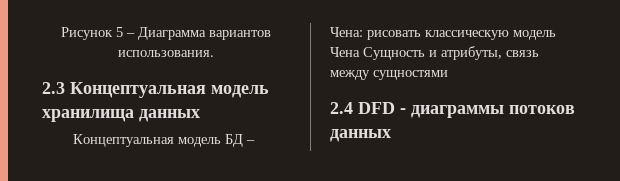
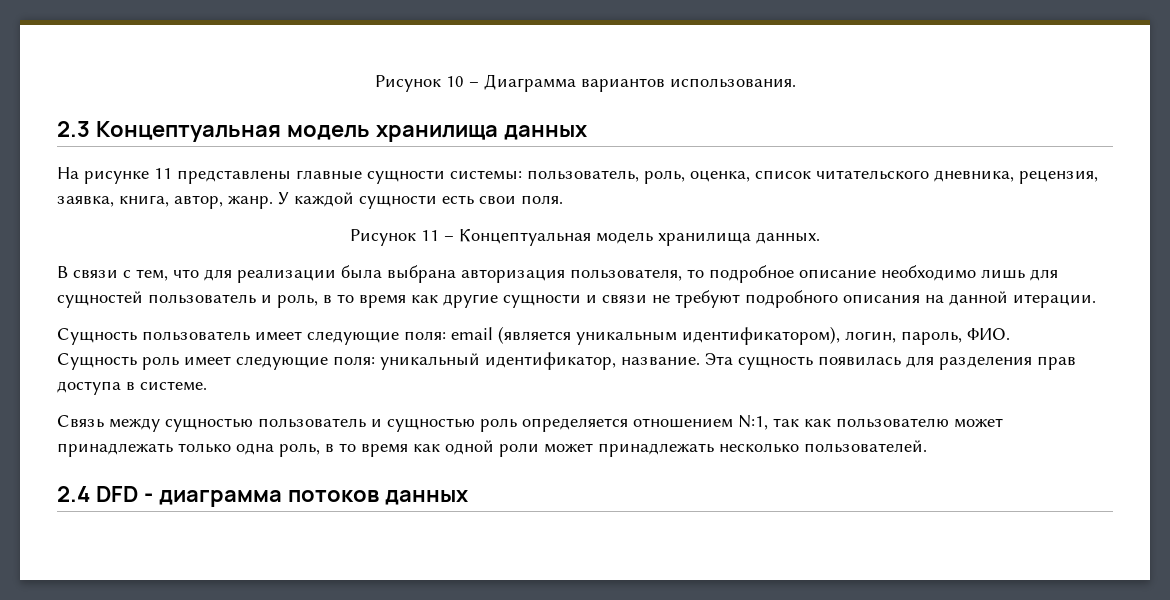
[61,27,123,40] Рисунок 5 -> [374,75,464,92] Рисунок 10
[72,134,255,147] [330,27,556,40] [330,46,539,60] [330,70,448,80] Концептуальная модель БД – Чена: рисовать классическую модель Чена Сущность и атрибуты, связь между сущностями -> [57,167,1098,184] [57,192,563,209] [350,229,820,246] [57,265,1058,283] [57,290,1096,308] [57,326,1010,345] [57,352,1076,370] [57,381,207,395] [57,415,1003,432] [57,440,927,457] На рисунке 11 представлены главные сущности системы: пользователь, роль, оценка, список читательского дневника, рецензия, заявка, книга, автор, жанр. У каждой сущности есть свои поля. // Рисунок 11 – Концептуальная модель хранилища данных. // В связи с тем, что для реализации была выбрана авторизация пользователя, то подробное описание необходимо лишь для сущностей пользователь и роль, в то время как другие сущности и связи не требуют подробного описания на данной итерации. // Сущность пользователь имеет следующие поля: email (является уникальным идентификатором), логин, пароль, ФИО. // Сущность роль имеет следующие поля: уникальный идентификатор, название. Эта сущность появилась для разделения прав доступа в системе. // Связь между сущностью пользователь и сущностью роль определяется отношением N:1, так как пользователю может принадлежать только одна роль, в то время как одной роли может принадлежать несколько пользователей.
[411,105,504,118] диаграммы -> [158,490,282,507] диаграмма

